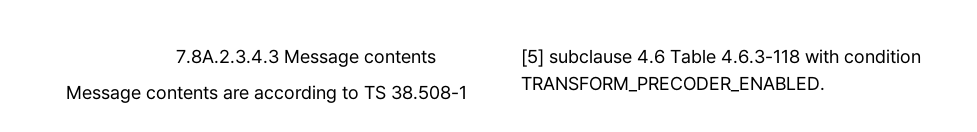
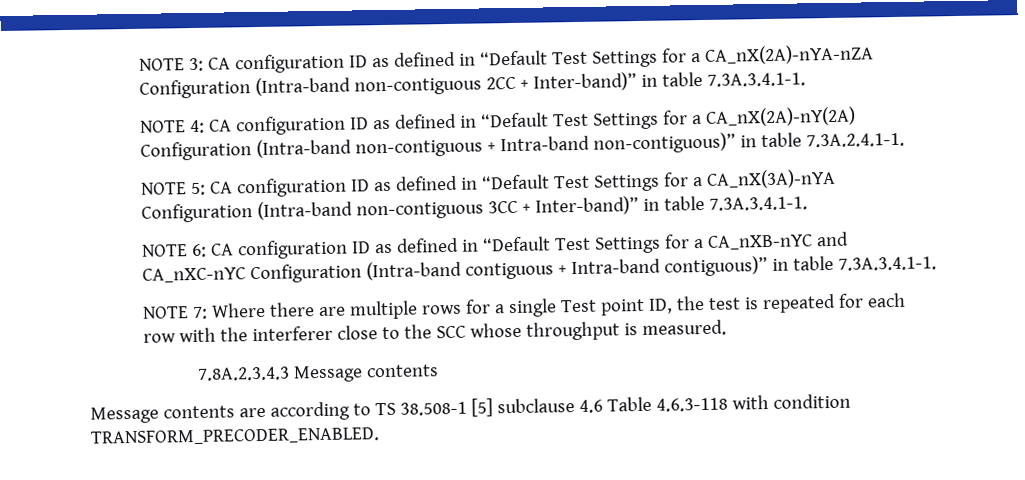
(175, 56) none -> [138,44,874,74] [138,71,806,99] [139,106,856,136] [139,132,905,161] [140,168,836,198] [140,195,808,223] [141,231,849,260] [141,255,937,284] [142,292,906,320] [142,319,727,343] NOTE 3: CA configuration ID as defined in “Default Test Settings for a CA_nX(2A)-nYA-nZA Configuration (Intra-band non-contiguous 2CC + Inter-band)” in table 7.3A.3.4.1-1. // NOTE 4: CA configuration ID as defined in “Default Test Settings for a CA_nX(2A)-nY(2A) Configuration (Intra-band non-contiguous + Intra-band non-contiguous)” in table 7.3A.2.4.1-1. // NOTE 5: CA configuration ID as defined in “Default Test Settings for a CA_nX(3A)-nYA Configuration (Intra-band non-contiguous 3CC + Inter-band)” in table 7.3A.3.4.1-1. // NOTE 6: CA configuration ID as defined in “Default Test Settings for a CA_nXB-nYC and CA_nXC-nYC Configuration (Intra-band contiguous + Intra-band contiguous)” in table 7.3A.3.4.1-1. // NOTE 7: Where there are multiple rows for a single Test point ID, the test is repeated for each row with the interferer close to the SCC whose throughput is measured. //

